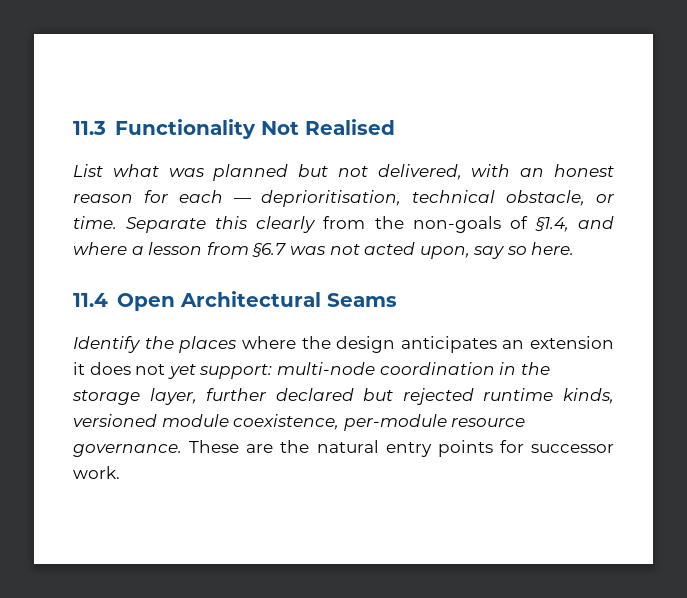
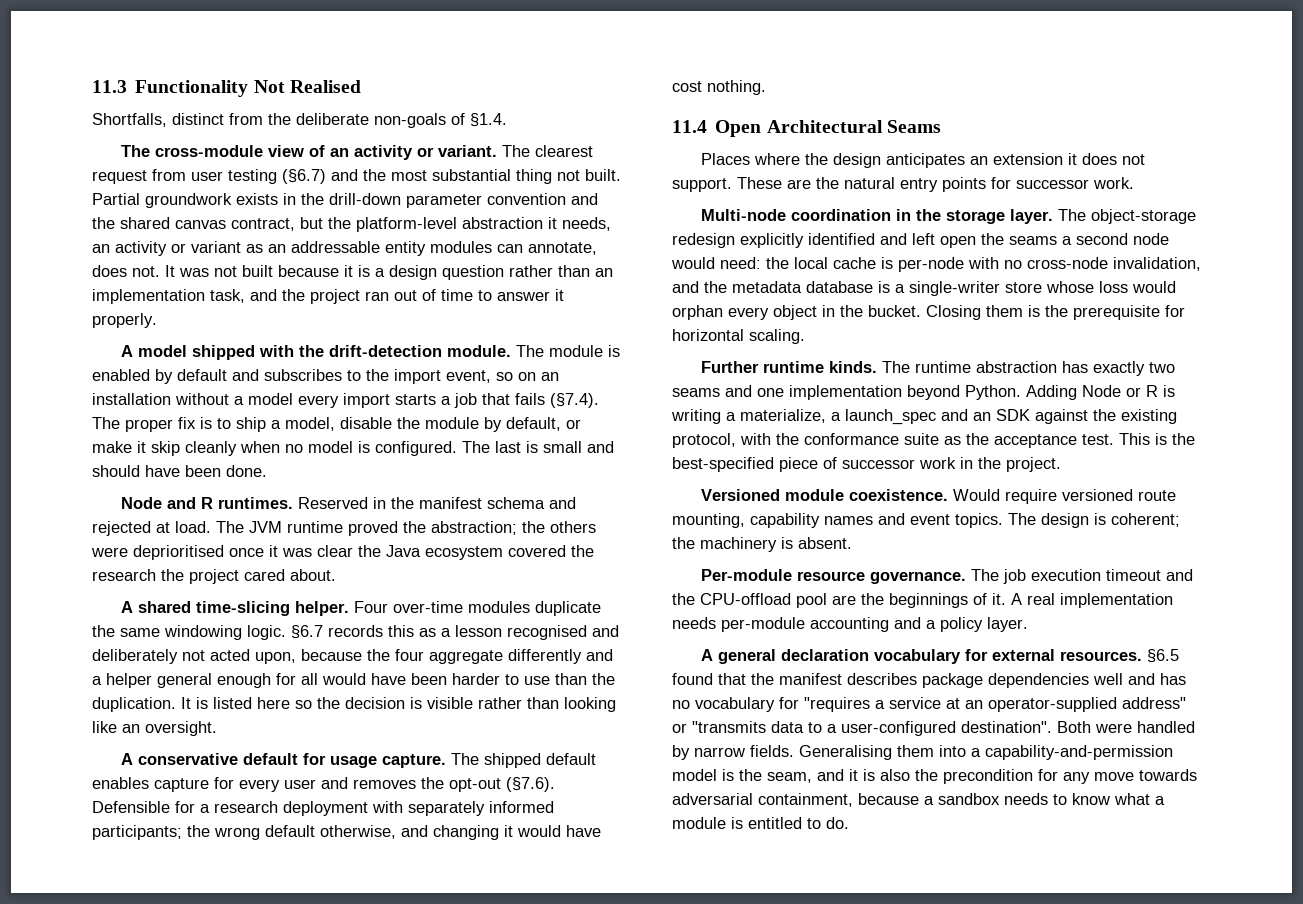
[73,164,614,181] [73,190,615,207] [73,216,317,233] List what was planned but not delivered, with an honest reason for each — deprioritisation, technical obstacle, or time. Separate this clearly -> [92,113,224,127] Shortfalls, distinct
(404, 222) none -> [296,113,369,125] deliberate
[534,216,614,232] [73,242,575,259] §1.4, and where a lesson from §6.7 was not acted upon, say so here. -> [470,113,507,127] [120,145,593,160] [92,169,621,184] [92,193,598,208] [92,217,611,232] [92,241,597,256] [92,265,613,280] [92,289,564,304] [92,313,157,328] [120,345,620,360] [92,369,559,384] [92,393,599,408] [92,417,581,432] [92,441,614,456] [92,465,267,477] [120,497,576,509] [92,521,596,536] [91,545,594,560] [92,569,336,584] [120,601,601,616] [92,625,619,640] [92,649,613,664] [92,673,615,688] [92,697,616,712] [92,721,217,736] [120,753,596,768] [92,777,555,792] [92,801,554,816] [92,825,601,840] [672,80,766,95] §1.4. // The cross-module view of an activity or variant. The clearest request from user testing (§6.7) and the most substantial thing not built. Partial groundwork exists in the drill-down parameter convention and the shared canvas contract, but the platform-level abstraction it needs, an activity or variant as an addressable entity modules can annotate, does not. It was not built because it is a design question rather than an implementation task, and the project ran out of time to answer it properly. // A model shipped with the drift-detection module. The module is enabled by default and subscribes to the import event, so on an installation without a model every import starts a job that fails (§7.4). The proper fix is to ship a model, disable the module by default, or make it skip cleanly when no model is configured. The last is small and should have been done. // Node and R runtimes. Reserved in the manifest schema and rejected at load. The JVM runtime proved the abstraction; the others were deprioritised once it was clear the Java ecosystem covered the research the project cared about. // A shared time-slicing helper. Four over-time modules duplicate the same windowing logic. §6.7 records this as a lesson recognised and deliberately not acted upon, because the four aggregate differently and a helper general enough for all would have been harder to use than the duplication. It is listed here so the decision is visible rather than looking like an oversight. // A conservative default for usage capture. The shipped default enables capture for every user and removes the opt-out (§7.6). Defensible for a research deployment with separately informed participants; the wrong default otherwise, and changing it would have cost nothing.
[73,336,237,353] Identify the places -> [700,153,750,165] Places
[167,362,550,379] [72,388,614,405] [73,414,526,431] [73,444,182,457] yet support: multi-node coordination in the storage layer, further declared but rejected runtime kinds, versioned module coexistence, per-module resource governance. -> [672,178,732,192] support.
(120, 472) none -> [700,209,1196,224] [672,233,1169,248] [671,257,1201,272] [672,281,1176,296] [672,305,1185,320] [672,329,805,344] [700,361,1175,376] [672,385,1175,400] [671,409,1177,425] [672,433,1195,448] [672,457,1061,472] [700,489,1176,504] [672,513,1180,528] [672,537,852,552] [700,569,1193,584] [672,593,1173,608] [672,617,1028,632] [700,649,1179,664] [672,673,1186,688] [672,697,1186,712] [672,721,1195,736] [672,745,1173,760] [672,769,1197,784] [672,793,1165,807] [672,817,849,829] // Multi-node coordination in the storage layer. The object-storage redesign explicitly identified and left open the seams a second node would need: the local cache is per-node with no cross-node invalidation, and the metadata database is a single-writer store whose loss would orphan every object in the bucket. Closing them is the prerequisite for horizontal scaling. // Further runtime kinds. The runtime abstraction has exactly two seams and one implementation beyond Python. Adding Node or R is writing a materialize, a launch_spec and an SDK against the existing protocol, with the conformance suite as the acceptance test. This is the best-specified piece of successor work in the project. // Versioned module coexistence. Would require versioned route mounting, capability names and event topics. The design is coherent; the machinery is absent. // Per-module resource governance. The job execution timeout and the CPU-offload pool are the beginnings of it. A real implementation needs per-module accounting and a policy layer. // A general declaration vocabulary for external resources. §6.5 found that the manifest describes package dependencies well and has no vocabulary for "requires a service at an operator-supplied address" or "transmits data to a user-configured destination". Both were handled by narrow fields. Generalising them into a capability-and-permission model is the seam, and it is also the precondition for any move towards adversarial containment, because a sandbox needs to know what a module is entitled to do.

